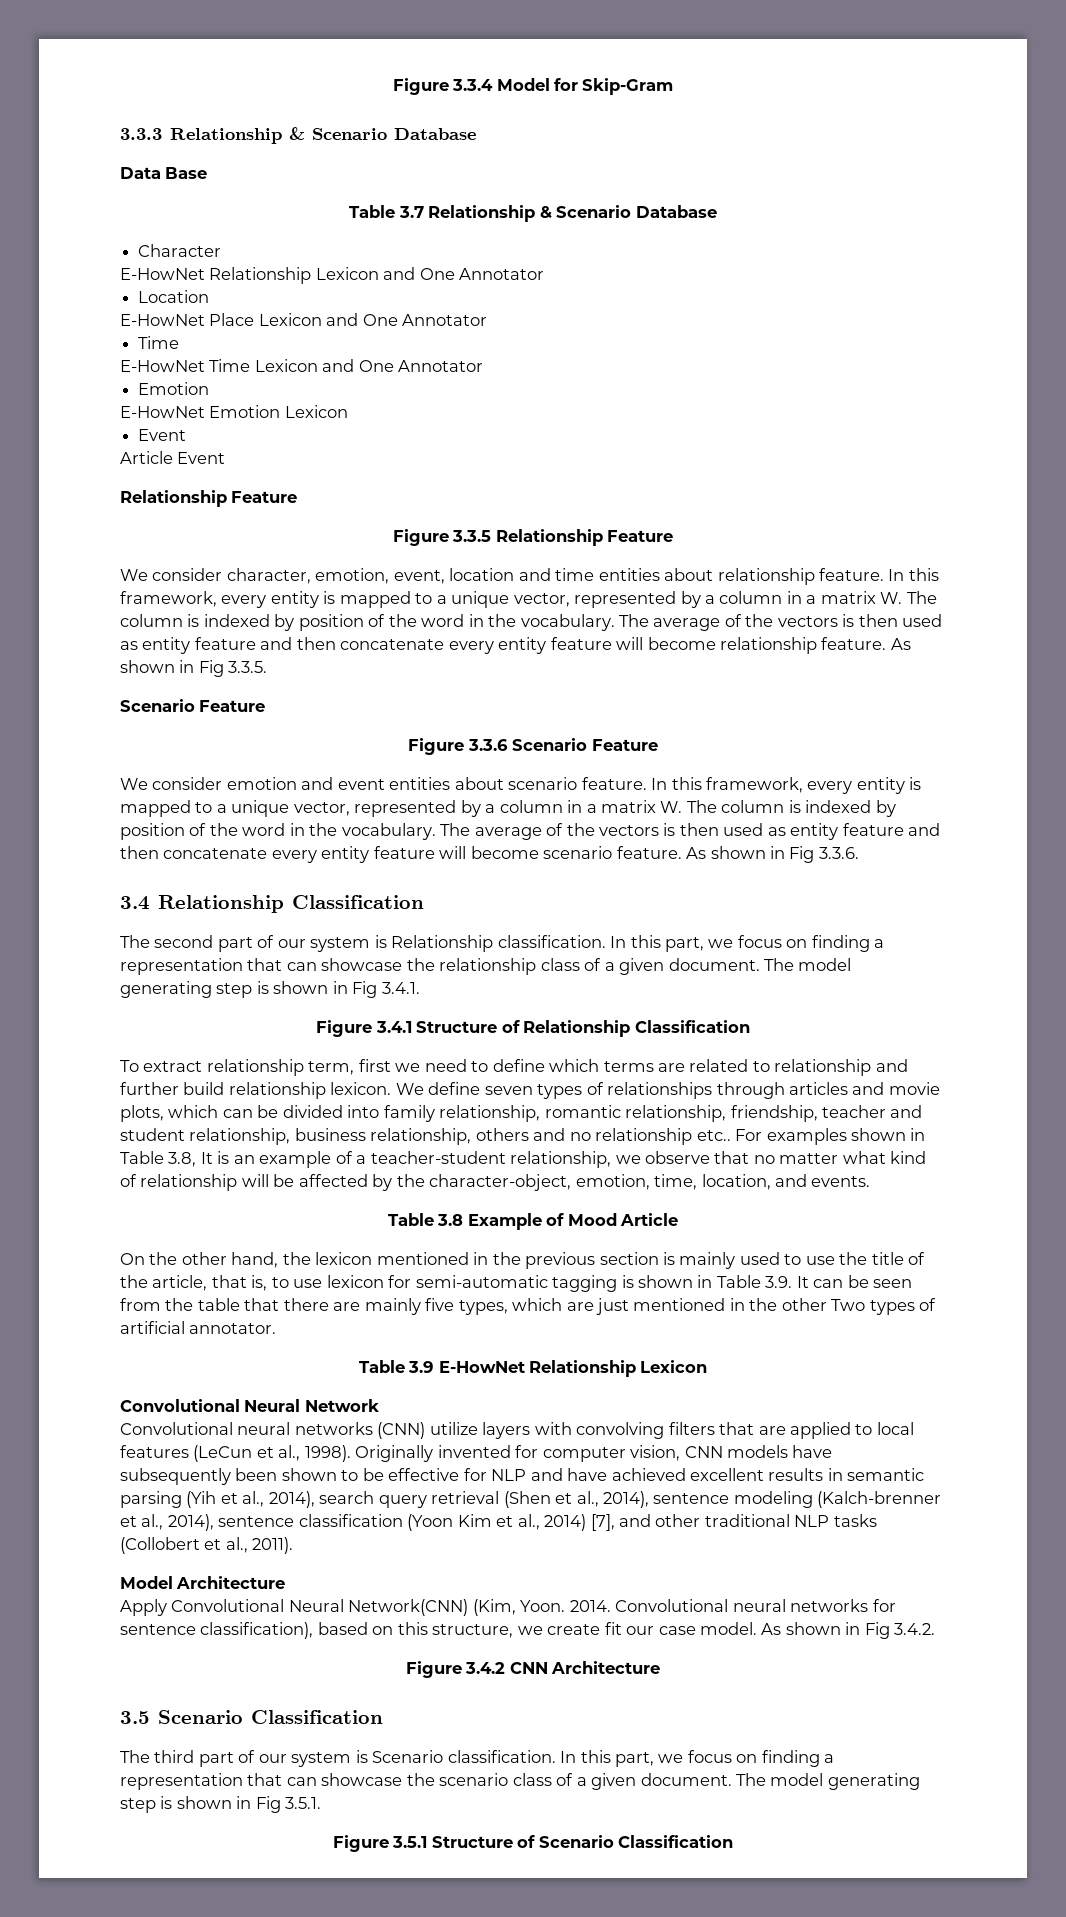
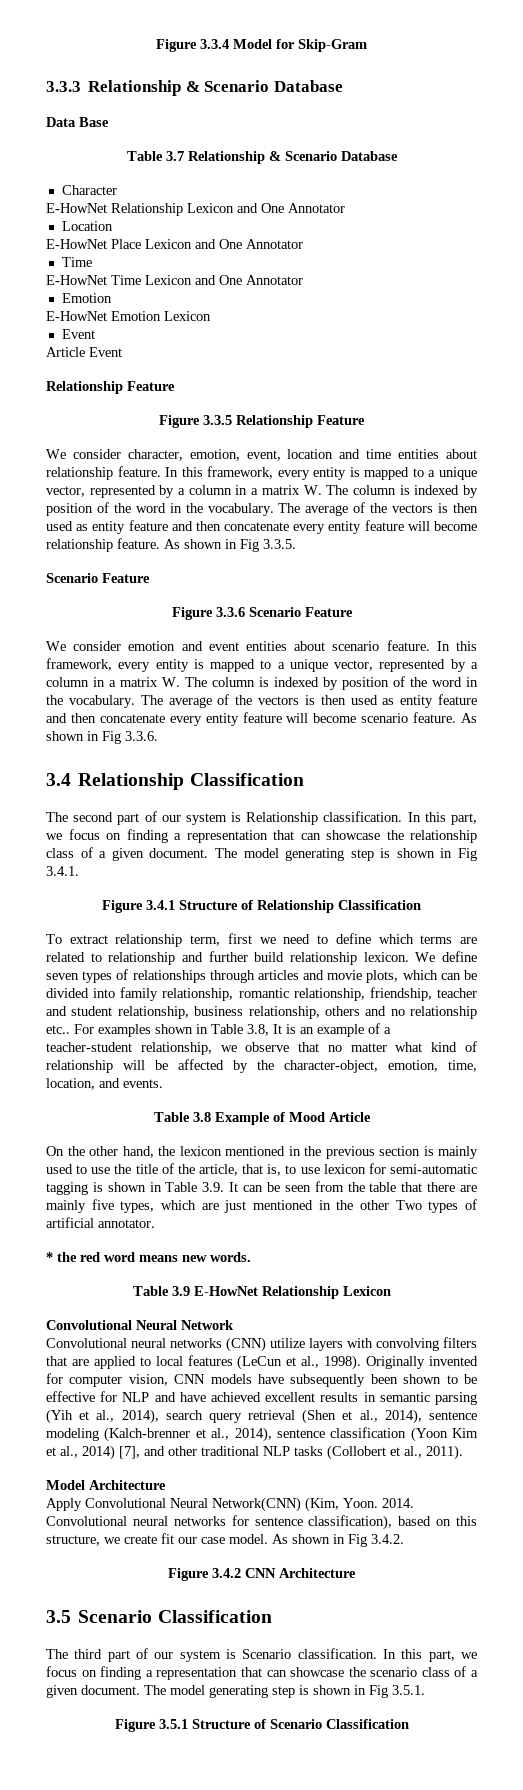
(277, 1328) none -> [46,1252,251,1262] // * the red word means new words.

